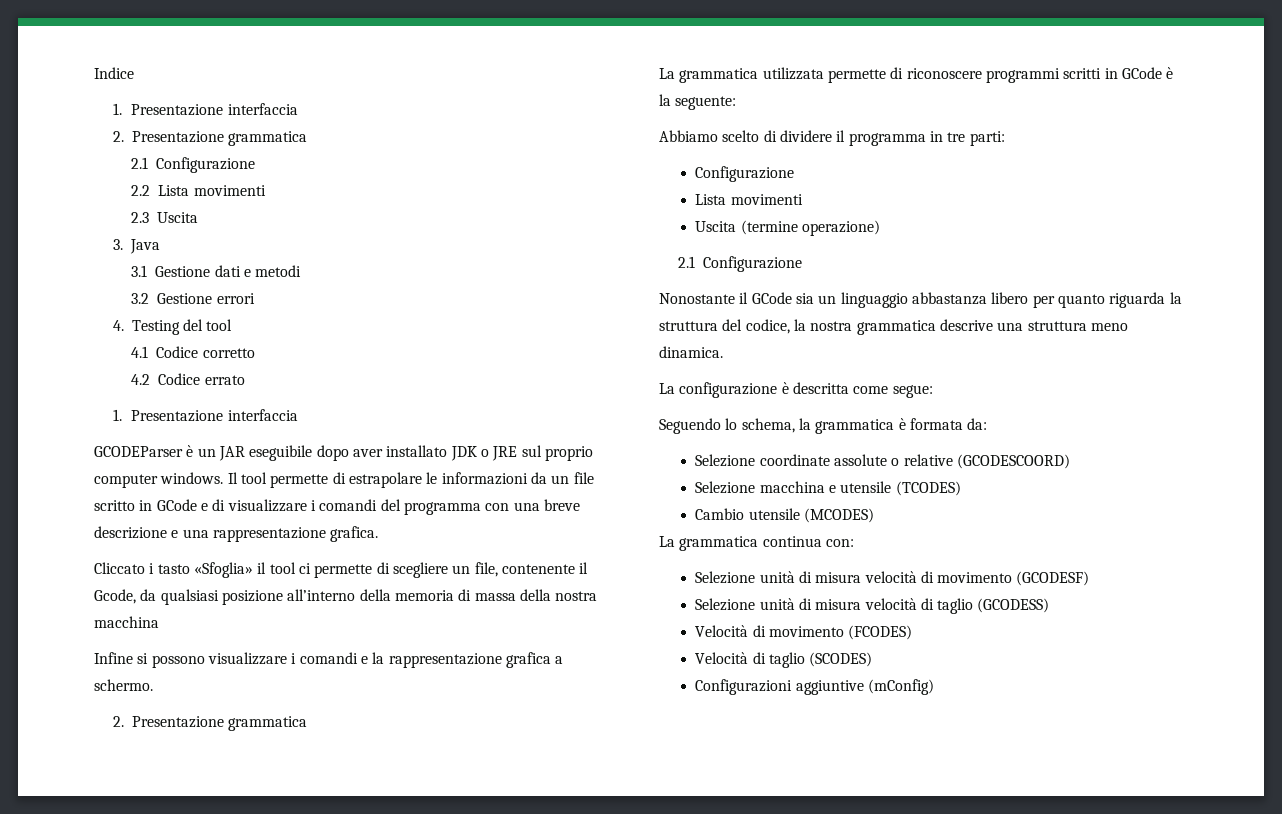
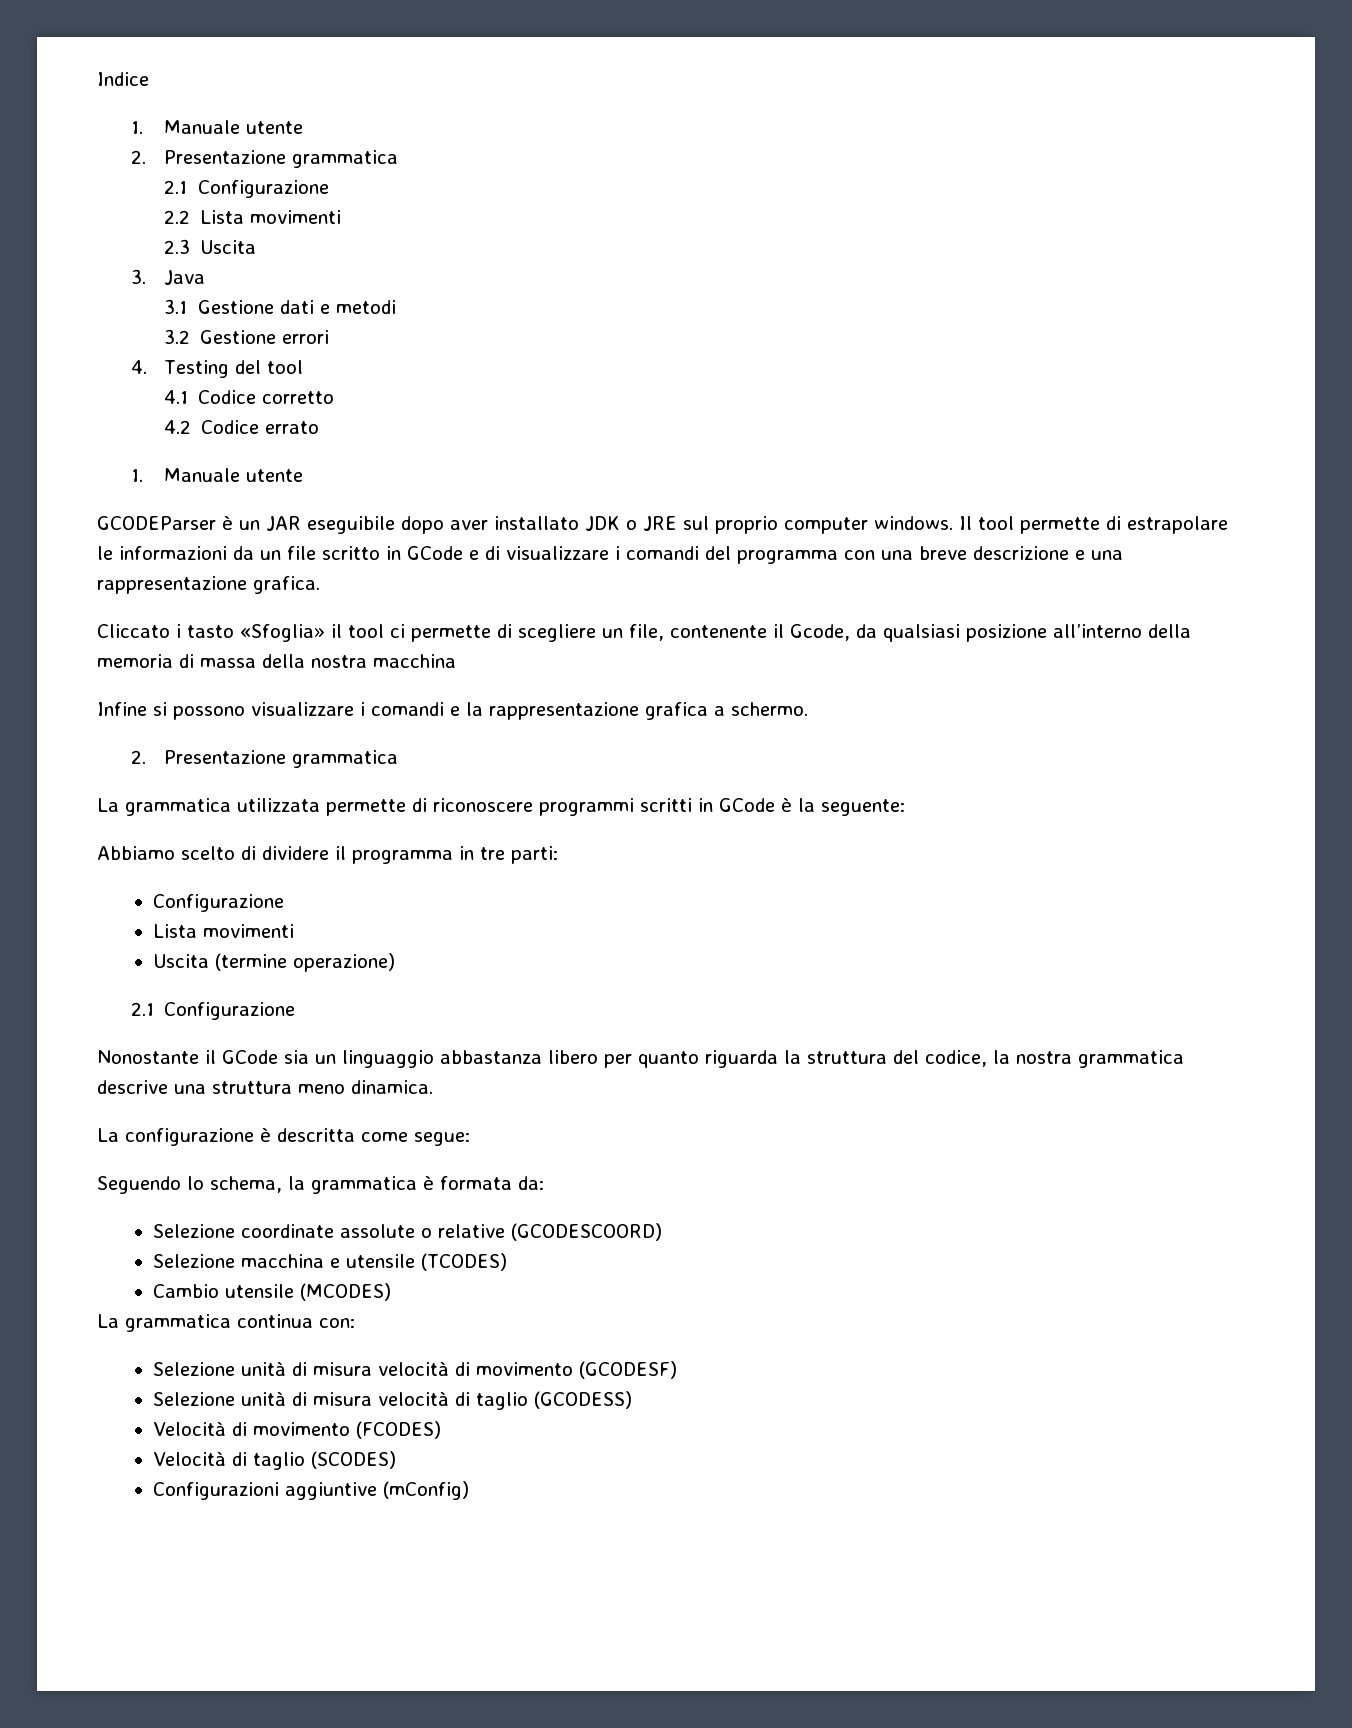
[131,103,298,116] Presentazione interfaccia -> [164,120,304,134] Manuale utente
[131,409,298,422] Presentazione interfaccia -> [164,468,304,482] Manuale utente

